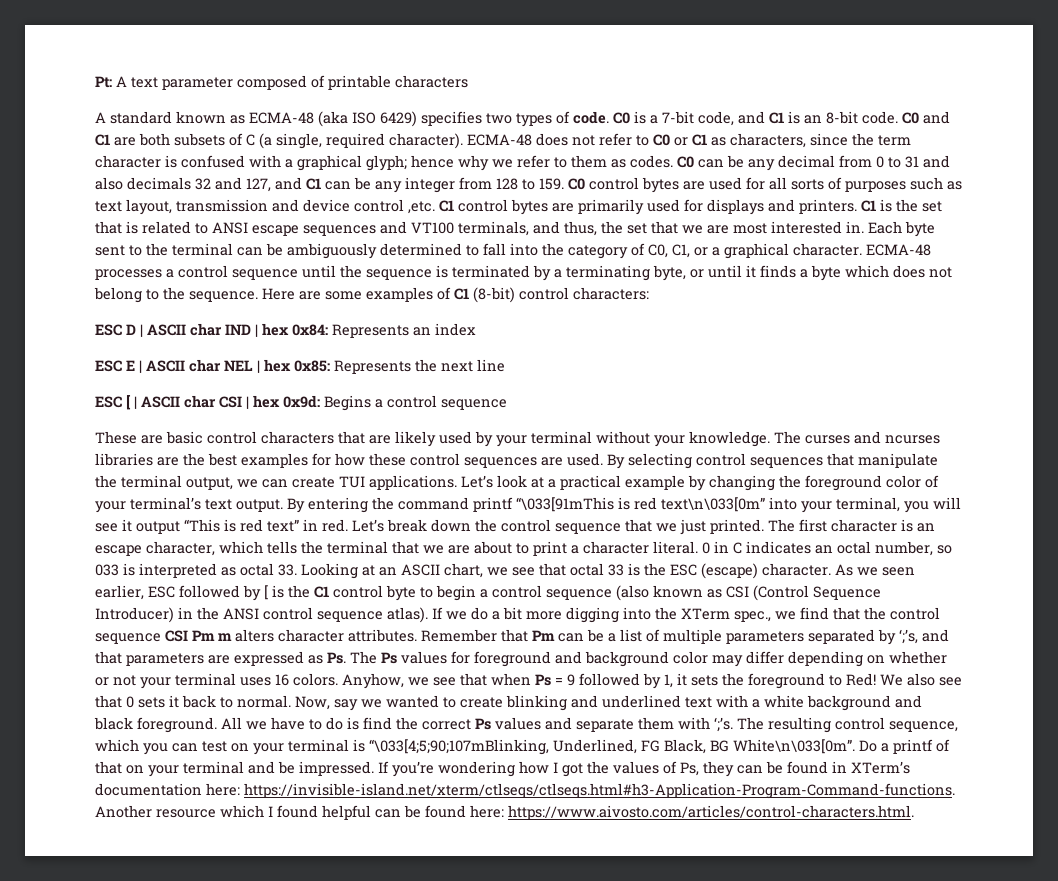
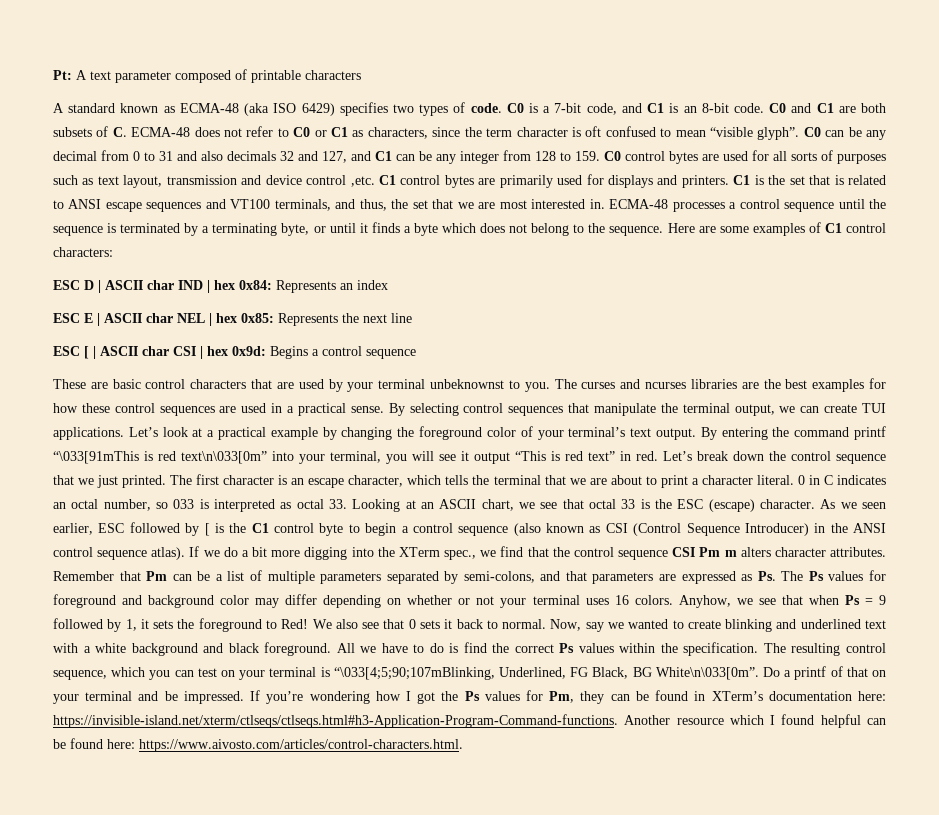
[246,133,463,149] C (a single, required character). -> [112,127,127,137] C.
[181,155,673,171] confused with a graphical glyph; hence why we refer to them as codes. -> [585,126,800,140] oft confused to mean “visible glyph”.
[868,221,935,237] [95,243,862,259] Each byte sent to the terminal can be ambiguously determined to fall into the category of C0, C1, or a graphical character. -> (605, 204) none
[473,287,515,303] (8-bit) -> (842, 228) none
[395,431,436,447] likely -> (294, 385) none
[596,431,770,447] without your knowledge. -> [430,379,550,392] unbeknownst to you.
[567,453,603,466] used. -> [241,403,384,416] used in a practical sense.
[899,629,918,644] ‘;’s, -> [463,571,535,583] semi-colons,
[545,717,733,732] and separate them with ‘;’s. -> [619,642,759,656] within the specification.
[613,761,699,776] values of Ps, -> [464,690,575,703] Ps values for Pm,

